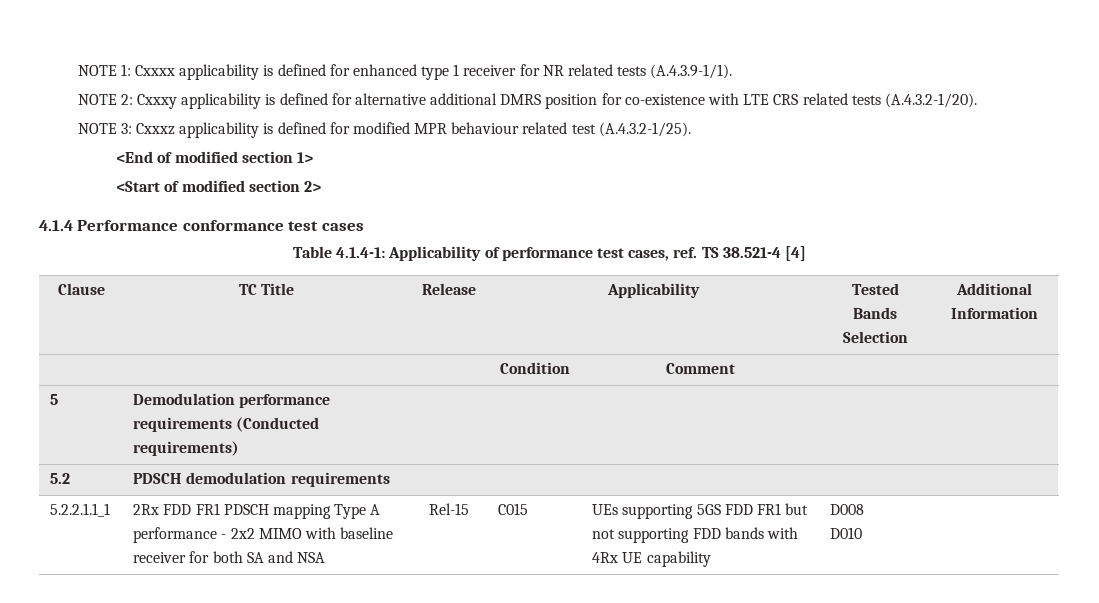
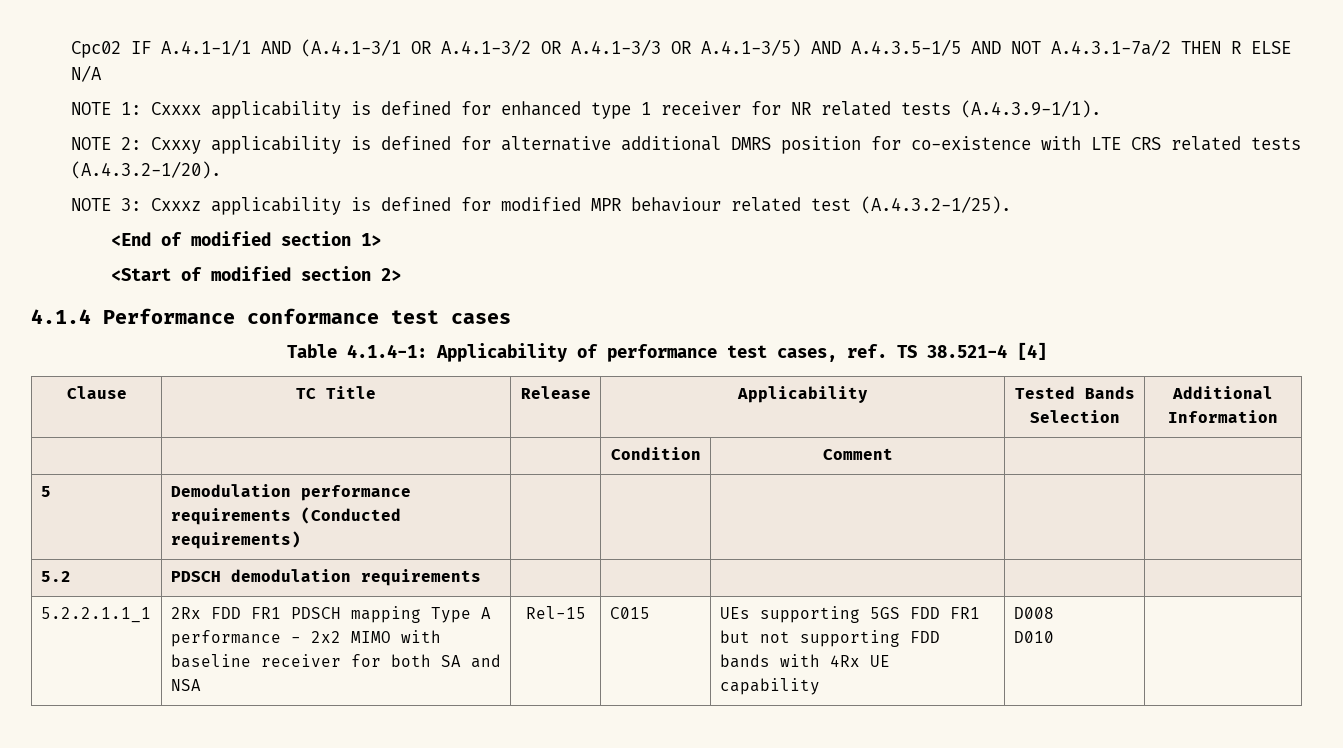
(77, 70) none -> [70,39,1291,58] [70,65,102,82] Cpc02 IF A.4.1-1/1 AND (A.4.1-3/1 OR A.4.1-3/2 OR A.4.1-3/3 OR A.4.1-3/5) AND A.4.3.5-1/5 AND NOT A.4.3.1-7a/2 THEN R ELSE N/A //

